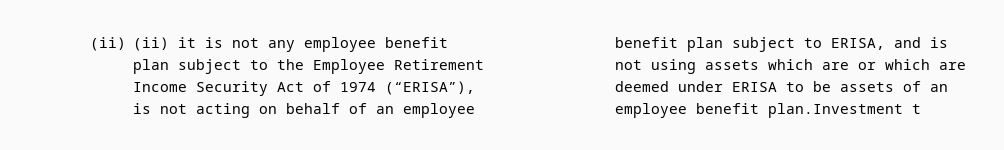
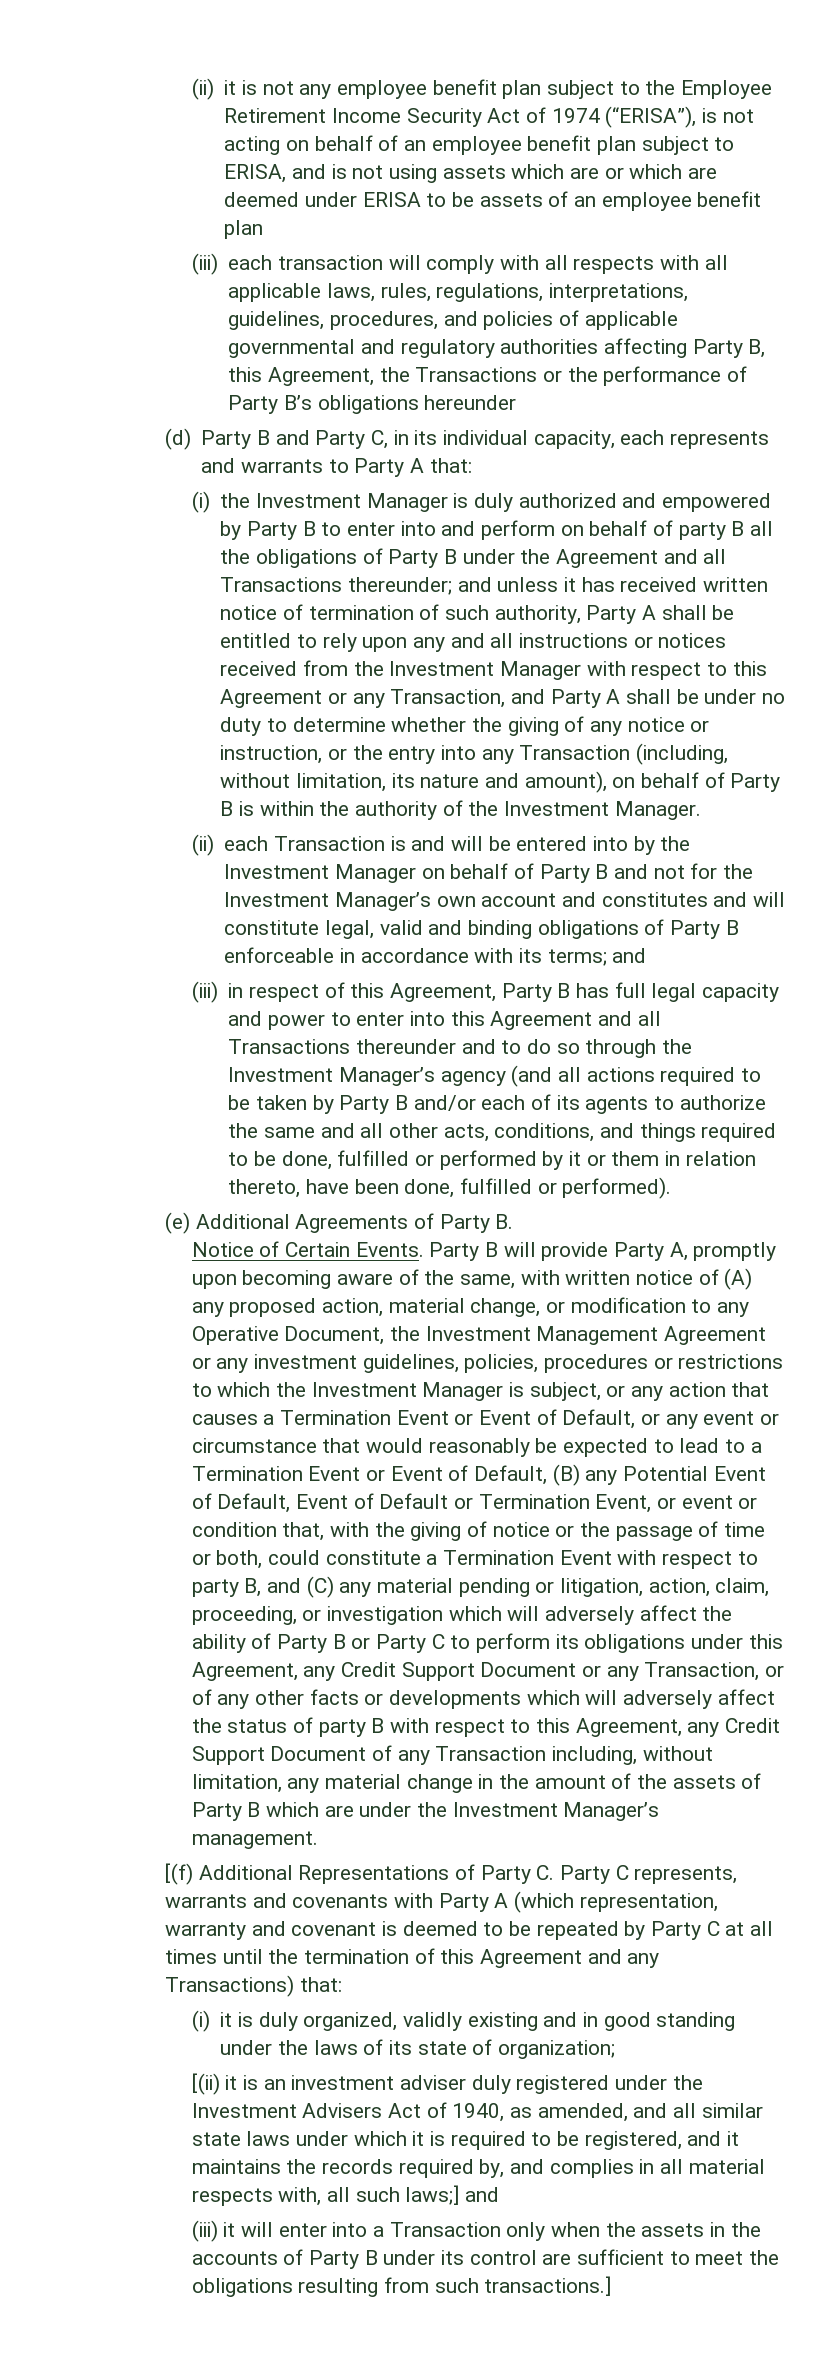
[89,37,170,51] (ii) (ii) -> [191,78,214,100] (ii)
[768,103,922,118] plan.Investment t -> [224,220,264,239] [191,253,728,275] [228,283,688,302] [228,310,678,330] [228,338,766,358] [228,366,747,386] [228,395,517,414] [164,428,770,450] [201,458,472,477] [191,491,771,513] [220,520,773,540] [220,548,727,568] [220,577,768,595] [220,604,735,624] [220,633,727,652] [220,660,767,680] [220,689,785,708] [220,716,710,736] [220,743,728,765] [220,771,781,793] [220,800,701,820] [191,834,691,856] [224,863,753,883] [224,892,785,911] [224,919,739,939] [224,947,647,966] [191,981,779,1003] [228,1011,661,1030] [228,1039,692,1058] [228,1065,761,1087] [228,1094,766,1114] [228,1123,777,1142] [228,1150,756,1170] [228,1177,672,1199] [164,1212,514,1234] [191,1241,777,1261] [191,1268,753,1290] [191,1297,750,1317] [191,1326,767,1345] [191,1354,784,1373] [191,1382,770,1401] [191,1409,780,1429] [191,1438,762,1457] [191,1464,766,1486] [191,1493,758,1513] [191,1521,766,1541] [191,1550,758,1569] [191,1576,770,1598] [191,1605,733,1625] [191,1633,783,1653] [191,1662,785,1681] [191,1689,775,1709] [191,1717,781,1737] [191,1745,713,1765] [191,1773,762,1793] [191,1802,660,1821] [191,1831,318,1849] [164,1863,738,1885] [164,1891,718,1913] [164,1921,773,1940] [164,1948,660,1968] [164,1975,342,1997] [191,2010,736,2032] [220,2039,615,2059] [191,2073,703,2095] [191,2102,763,2122] [191,2131,740,2150] [191,2159,765,2178] [191,2185,500,2206] [191,2220,761,2242] [191,2249,780,2269] [191,2276,612,2297] plan // (iii) each transaction will comply with all respects with all applicable laws, rules, regulations, interpretations, guidelines, procedures, and policies of applicable governmental and regulatory authorities affecting Party B, this Agreement, the Transactions or the performance of Party B’s obligations hereunder // (d) Party B and Party C, in its individual capacity, each represents and warrants to Party A that: // (i) the Investment Manager is duly authorized and empowered by Party B to enter into and perform on behalf of party B all the obligations of Party B under the Agreement and all Transactions thereunder; and unless it has received written notice of termination of such authority, Party A shall be entitled to rely upon any and all instructions or notices received from the Investment Manager with respect to this Agreement or any Transaction, and Party A shall be under no duty to determine whether the giving of any notice or instruction, or the entry into any Transaction (including, without limitation, its nature and amount), on behalf of Party B is within the authority of the Investment Manager. // (ii) each Transaction is and will be entered into by the Investment Manager on behalf of Party B and not for the Investment Manager’s own account and constitutes and will constitute legal, valid and binding obligations of Party B enforceable in accordance with its terms; and // (iii) in respect of this Agreement, Party B has full legal capacity and power to enter into this Agreement and all Transactions thereunder and to do so through the Investment Manager’s agency (and all actions required to be taken by Party B and/or each of its agents to authorize the same and all other acts, conditions, and things required to be done, fulfilled or performed by it or them in relation thereto, have been done, fulfilled or performed). // (e) Additional Agreements of Party B. // Notice of Certain Events. Party B will provide Party A, promptly upon becoming aware of the same, with written notice of (A) any proposed action, material change, or modification to any Operative Document, the Investment Management Agreement or any investment guidelines, policies, procedures or restrictions to which the Investment Manager is subject, or any action that causes a Termination Event or Event of Default, or any event or circumstance that would reasonably be expected to lead to a Termination Event or Event of Default, (B) any Potential Event of Default, Event of Default or Termination Event, or event or condition that, with the giving of notice or the passage of time or both, could constitute a Termination Event with respect to party B, and (C) any material pending or litigation, action, claim, proceeding, or investigation which will adversely affect the ability of Party B or Party C to perform its obligations under this Agreement, any Credit Support Document or any Transaction, or of any other facts or developments which will adversely affect the status of party B with respect to this Agreement, any Credit Support Document of any Transaction including, without limitation, any material change in the amount of the assets of Party B which are under the Investment Manager’s management. // [(f) Additional Representations of Party C. Party C represents, warrants and covenants with Party A (which representation, warranty and covenant is deemed to be repeated by Party C at all times until the termination of this Agreement and any Transactions) that: // (i) it is duly organized, validly existing and in good standing under the laws of its state of organization; // [(ii) it is an investment adviser duly registered under the Investment Advisers Act of 1940, as amended, and all similar state laws under which it is required to be registered, and it maintains the records required by, and complies in all material respects with, all such laws;] and // (iii) it will enter into a Transaction only when the assets in the accounts of Party B under its control are sufficient to meet the obligations resulting from such transactions.]

